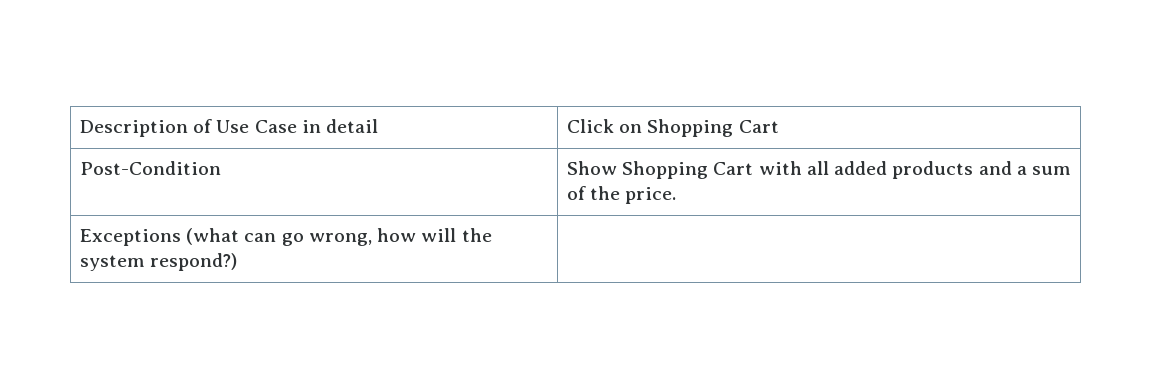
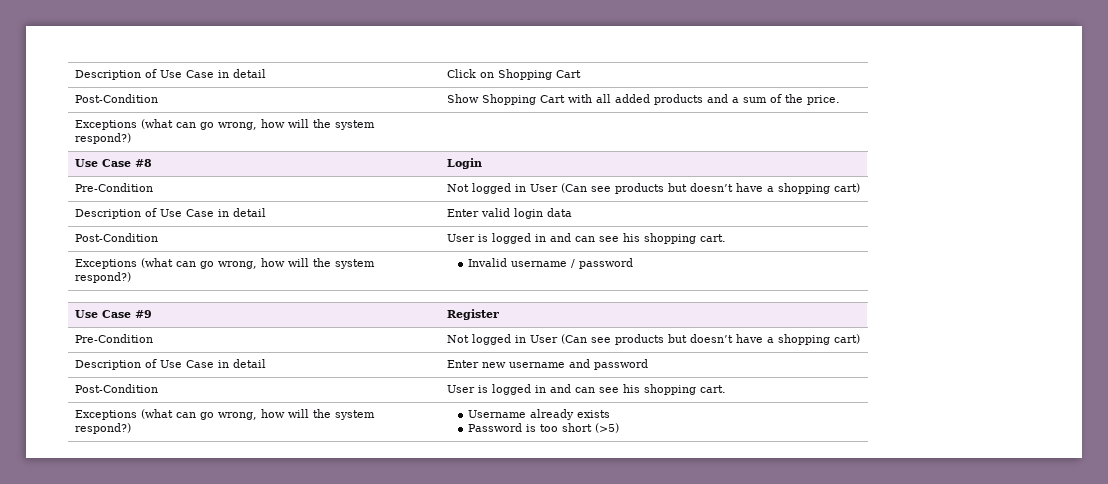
(238, 262) none -> [75,159,153,167] [447,158,483,169] [75,183,154,192] [447,183,861,194] [75,208,267,219] [447,208,573,219] [75,233,159,242] [447,233,727,244] [75,258,376,269] [75,272,132,283] [467,258,633,269] [75,310,153,318] [447,309,500,320] [75,334,154,343] [447,334,861,345] [75,359,267,370] [447,359,649,370] [75,384,159,393] [447,384,727,395] [75,409,376,420] [75,423,132,434] [467,409,610,420] [467,423,619,433] // Use Case #8 | Login // Pre-Condition | Not logged in User (Can see products but doesn’t have a shopping cart) // Description of Use Case in detail | Enter valid login data // Post-Condition | User is logged in and can see his shopping cart. // Exceptions (what can go wrong, how will the system respond?) | Invalid username / password // Use Case #9 | Register // Pre-Condition | Not logged in User (Can see products but doesn’t have a shopping cart) // Description of Use Case in detail | Enter new username and password // Post-Condition | User is logged in and can see his shopping cart. // Exceptions (what can go wrong, how will the system respond?) | Username already exists // Password is too short (>5)

